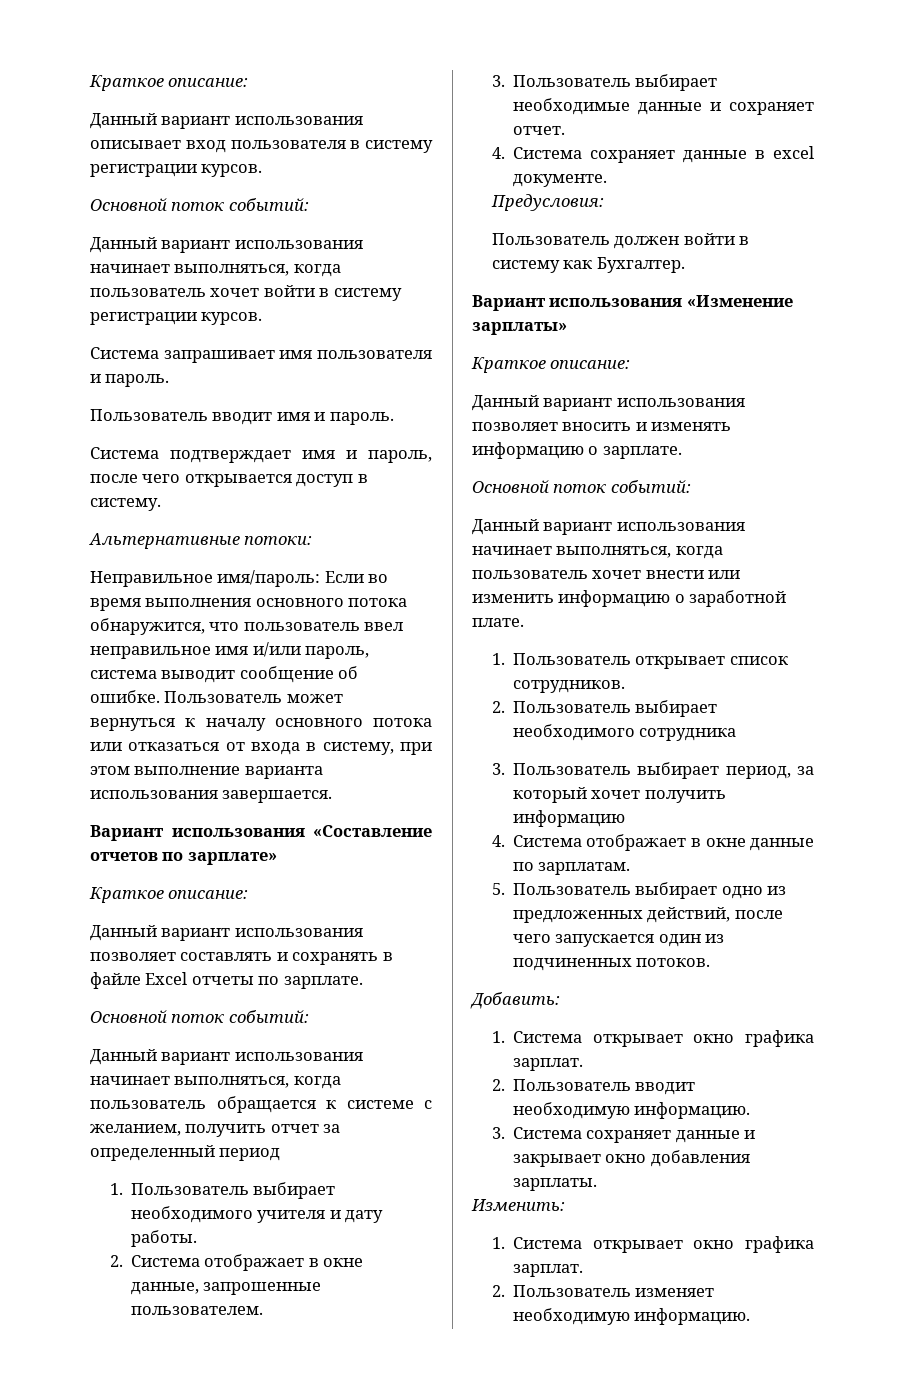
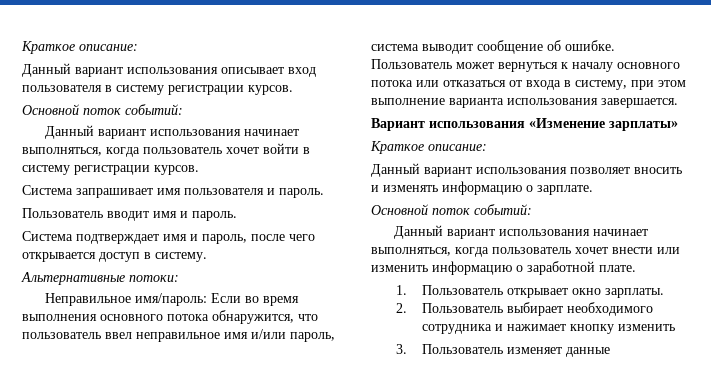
[90,825,432,841] [90,852,277,865] [89,887,249,903] [90,925,363,941] [90,952,393,965] [90,972,363,989] [90,1010,309,1023] [90,1049,363,1065] [90,1076,341,1089] [90,1096,432,1113] [90,1124,341,1137] [90,1145,281,1161] [109,1182,336,1199] [130,1206,384,1223] [130,1230,197,1247] [109,1254,364,1271] [130,1282,322,1295] [130,1306,263,1315] [491,74,718,91] [512,98,814,115] [512,126,565,135] [491,146,814,163] [512,174,607,187] [490,194,604,211] [491,233,750,249] [491,257,685,273] // Вариант использования «Составление отчетов по зарплате» // Краткое описание: // Данный вариант использования позволяет составлять и сохранять в файле Excel отчеты по зарплате. // Основной поток событий: // Данный вариант использования начинает выполняться, когда пользователь обращается к системе с желанием, получить отчет за определенный период // 1. Пользователь выбирает необходимого учителя и дату работы. // 2. Система отображает в окне данные, запрошенные пользователем. // 3. Пользователь выбирает необходимые данные и сохраняет отчет. // 4. Система сохраняет данные в excel документе. // Предусловия: // Пользователь должен войти в систему как Бухгалтер. -> (678, 103) none
[729,656,788,665] [512,680,625,693] список сотрудников. -> [571,288,664,298] окно зарплаты.
[491,762,814,779] [512,787,726,803] [512,810,625,827] [491,834,814,851] [512,862,631,875] [491,882,787,899] [512,907,783,923] [512,934,725,947] [512,958,711,971] [470,992,560,1009] [491,1030,814,1047] [512,1058,583,1071] [491,1079,696,1095] [512,1102,751,1119] [491,1127,756,1143] [512,1150,750,1167] [512,1178,597,1191] [471,1199,565,1211] [491,1236,814,1253] [512,1264,583,1277] [491,1285,715,1297] [512,1308,751,1325] // 3. Пользователь выбирает период, за который хочет получить информацию // 4. Система отображает в окне данные по зарплатам. // 5. Пользователь выбирает одно из предложенных действий, после чего запускается один из подчиненных потоков. // Добавить: // 1. Система открывает окно графика зарплат. // 2. Пользователь вводит необходимую информацию. // 3. Система сохраняет данные и закрывает окно добавления зарплаты. // Изменить: // 1. Система открывает окно графика зарплат. // 2. Пользователь изменяет необходимую информацию. -> [494,324,675,334] [396,344,610,357] и нажимает кнопку изменить // 3. Пользователь изменяет данные

